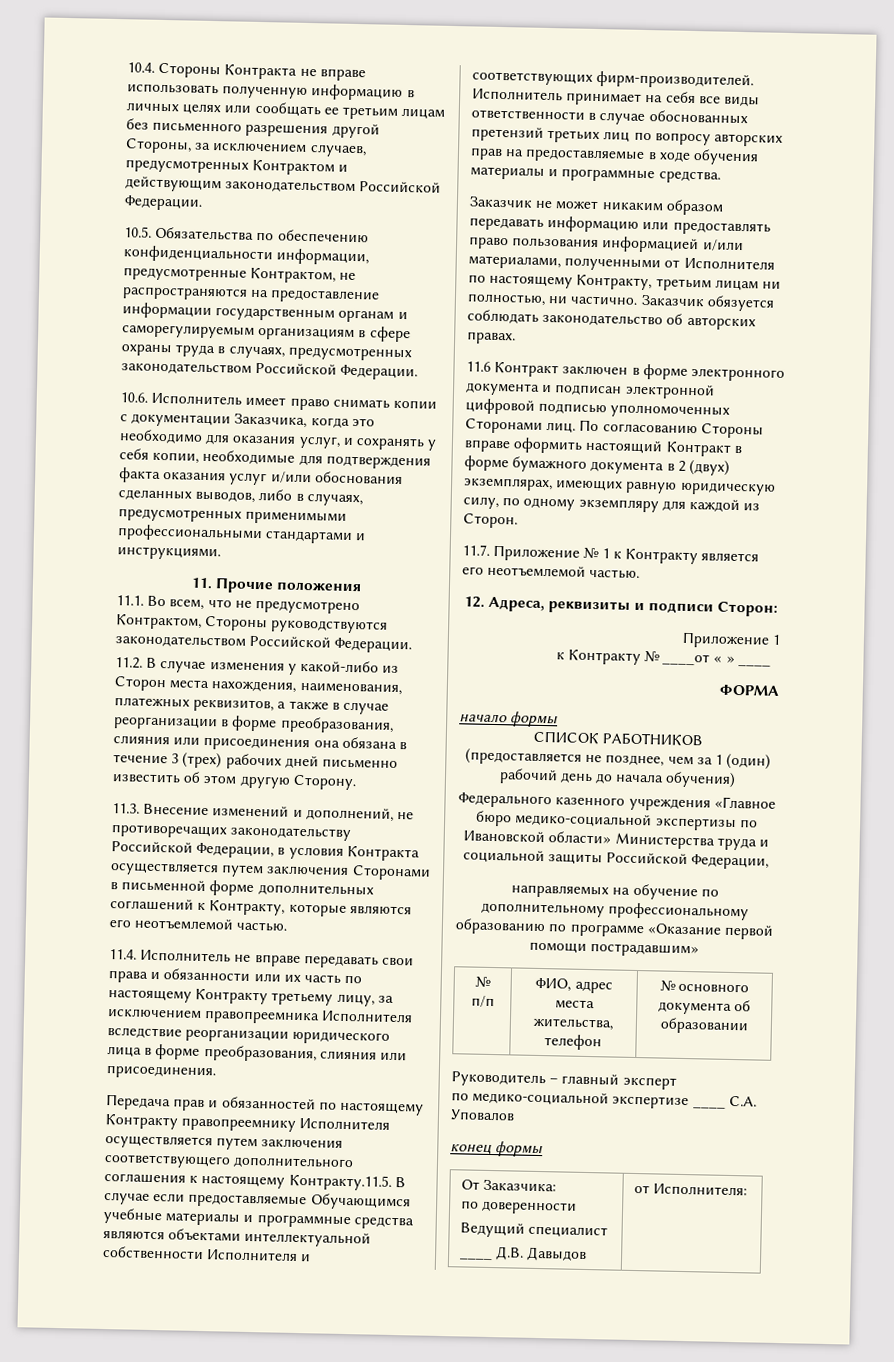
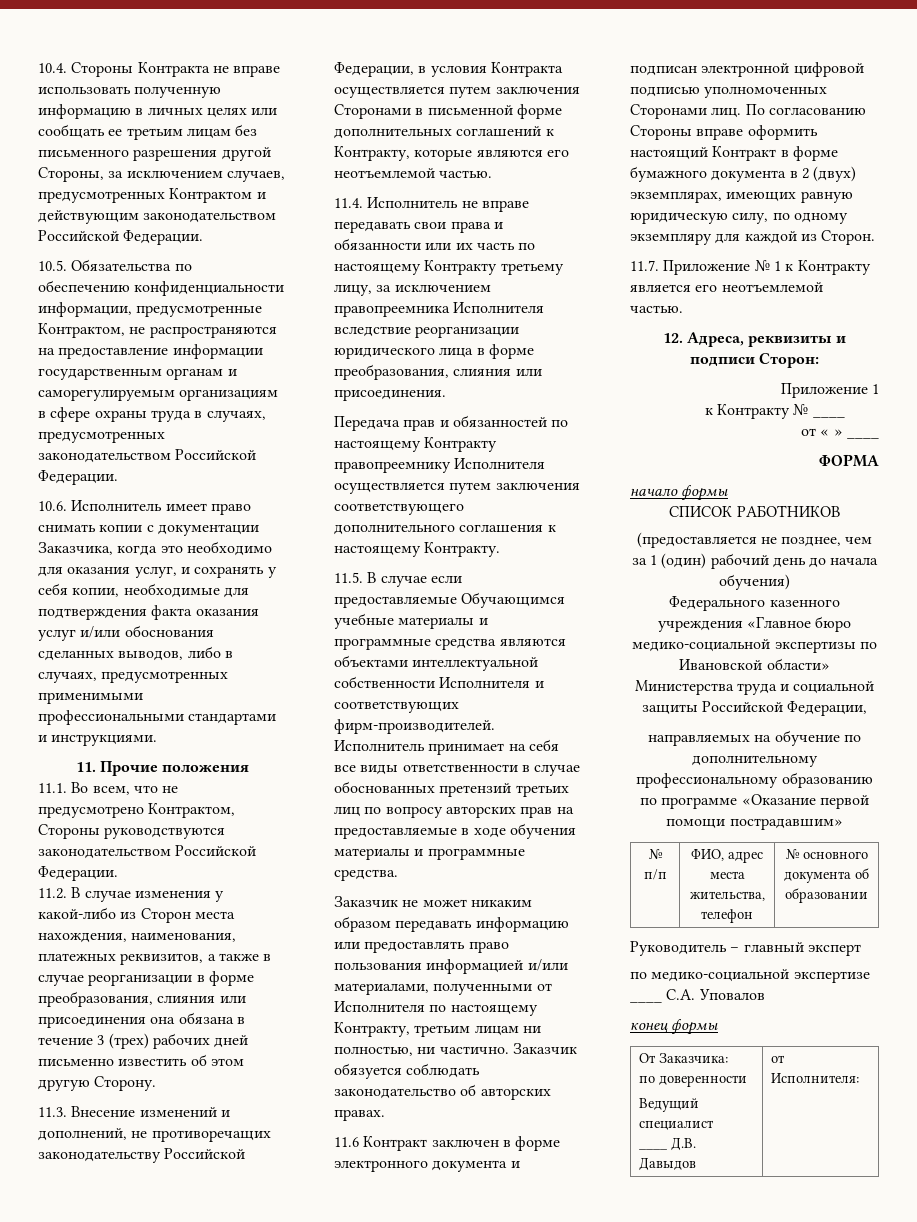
[288,1173,392,1191] Контракту.11.5. -> [424,542,501,557] [334,572,363,583] Контракту. // 11.5.
[662,653,711,666] ____от -> [812,415,845,418] [801,428,817,436] ____ // от

